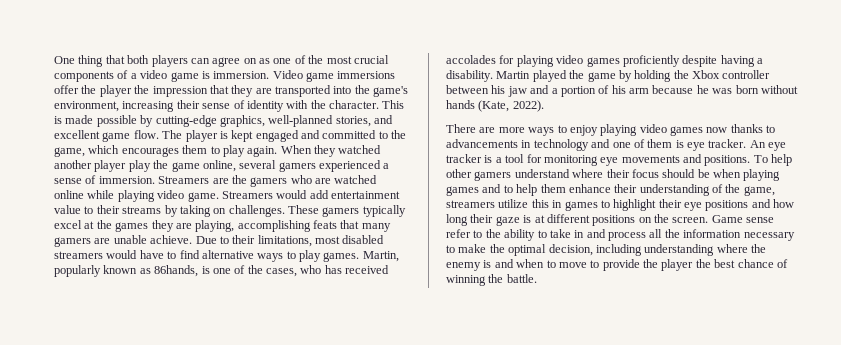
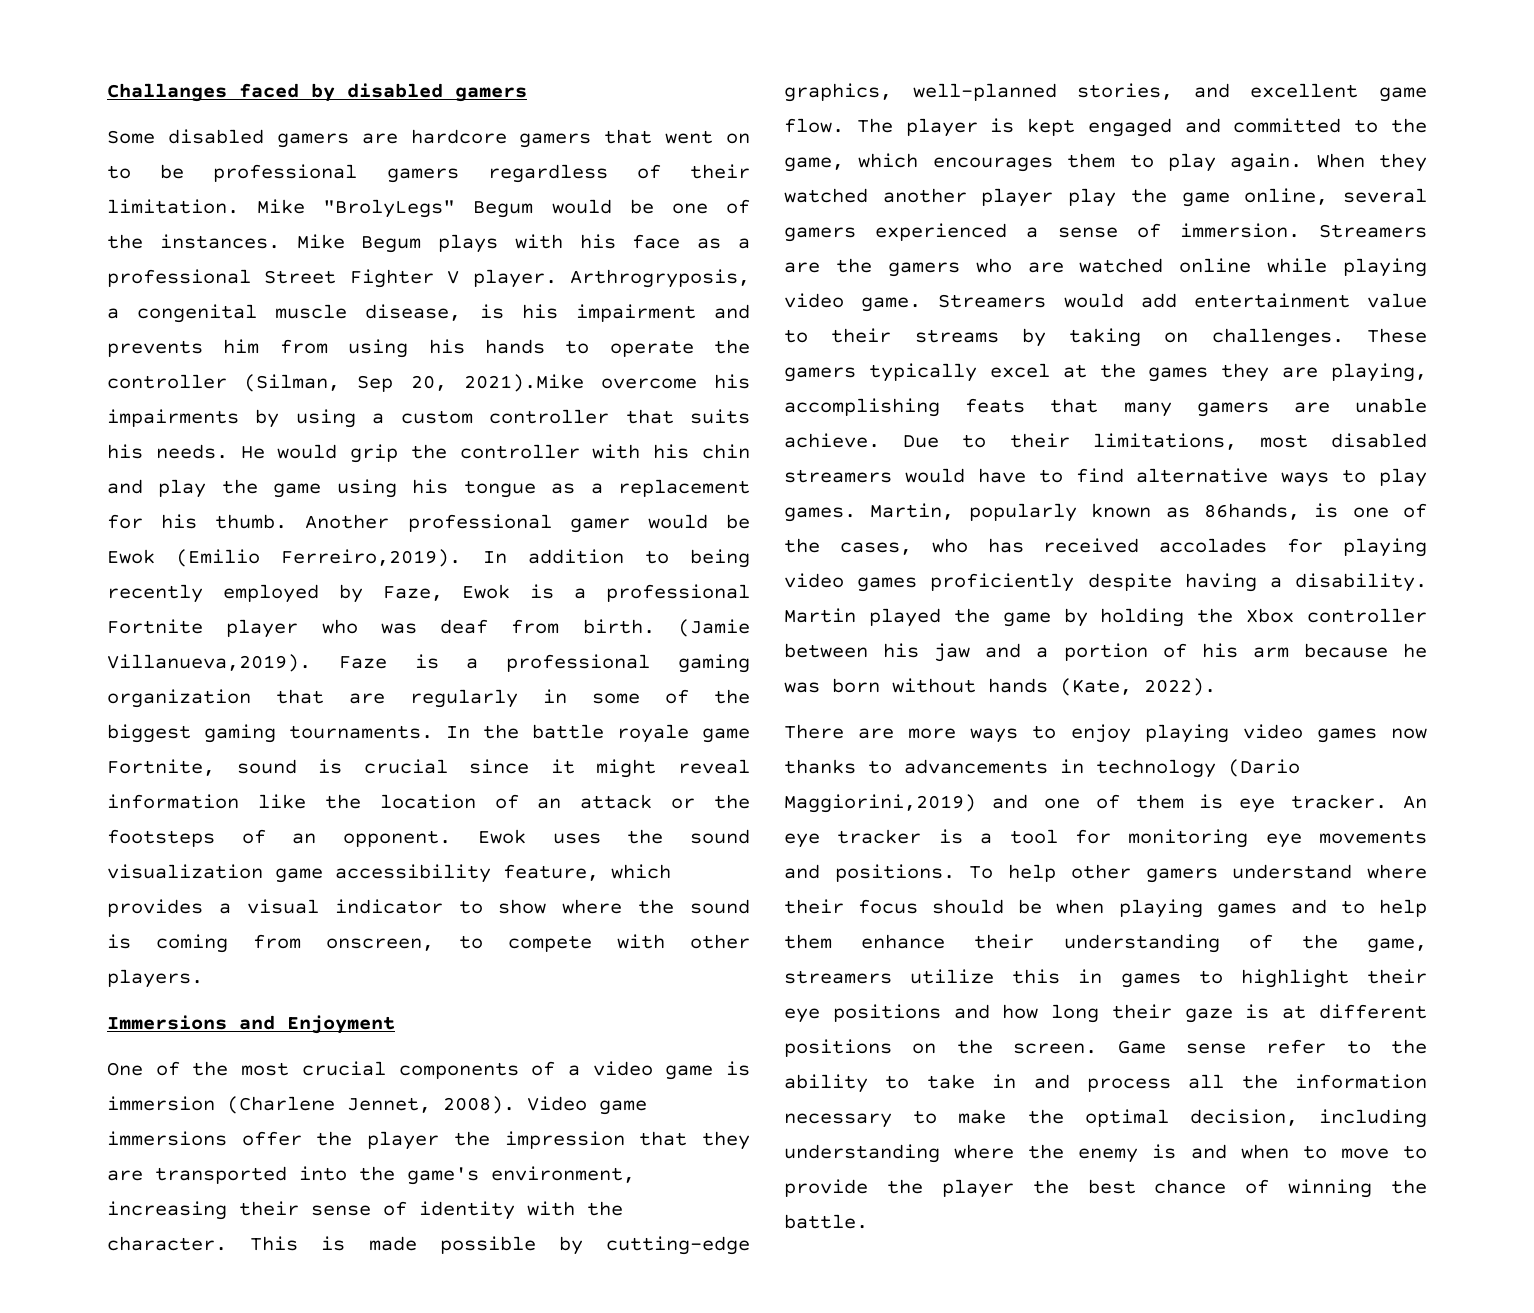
[54,55,292,67] One thing that both players can agree on as one -> [107,83,527,102] [107,129,750,148] [107,164,750,183] [107,199,750,218] [107,234,751,253] [107,269,750,288] [107,304,750,323] [107,339,750,358] [107,374,750,392] [107,409,751,428] [107,444,750,463] [107,479,751,498] [107,514,750,533] [107,549,750,568] [107,584,750,603] [107,619,750,638] [107,654,750,673] [107,689,750,708] [107,724,750,743] [107,759,750,778] [107,794,750,809] [107,829,750,847] [107,864,671,883] [107,899,750,917] [107,934,750,953] [107,969,203,988] [107,1015,395,1034] [107,1062,143,1076] Challanges faced by disabled gamers // Some disabled gamers are hardcore gamers that went on to be professional gamers regardless of their limitation. Mike "BrolyLegs" Begum would be one of the instances. Mike Begum plays with his face as a professional Street Fighter V player. Arthrogryposis, a congenital muscle disease, is his impairment and prevents him from using his hands to operate the controller (Silman, Sep 20, 2021).Mike overcome his impairments by using a custom controller that suits his needs. He would grip the controller with his chin and play the game using his tongue as a replacement for his thumb. Another professional gamer would be Ewok (Emilio Ferreiro,2019). In addition to being recently employed by Faze, Ewok is a professional Fortnite player who was deaf from birth. (Jamie Villanueva,2019). Faze is a professional gaming organization that are regularly in some of the biggest gaming tournaments. In the battle royale game Fortnite, sound is crucial since it might reveal information like the location of an attack or the footsteps of an opponent. Ewok uses the sound visualization game accessibility feature, which provides a visual indicator to show where the sound is coming from onscreen, to compete with other players. // Immersions and Enjoyment // One
[213,71,270,79] immersion. -> [107,1096,515,1114] immersion (Charlene Jennet, 2008).
(589, 145) none -> [1228,759,1300,777] [784,794,976,813] (Dario Maggiorini,2019)

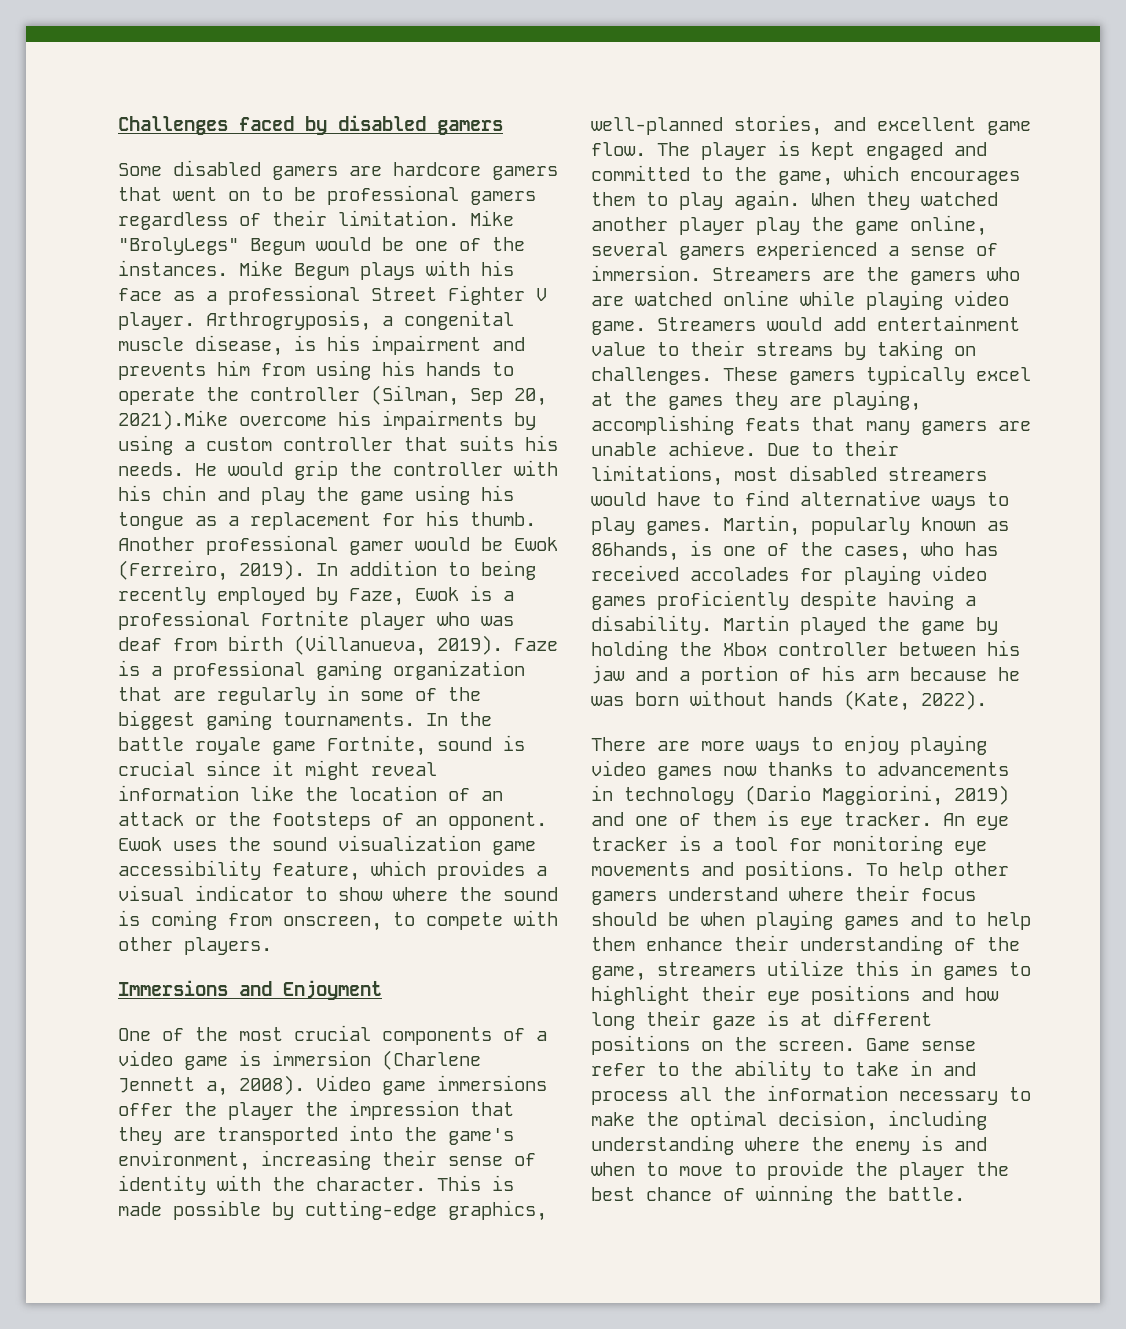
[107,83,227,102] Challanges -> [118,116,228,135] Challenges
[176,549,462,567] (Emilio Ferreiro,2019). -> [118,560,305,581] (Ferreiro, 2019).
[582,619,750,637] [107,654,311,672] birth. (Jamie Villanueva,2019). -> [228,635,503,656] birth (Villanueva, 2019).
[347,1097,431,1113] Jennet, -> [118,1077,228,1096] Jennett a,
[784,794,976,813] Maggiorini,2019) -> [822,785,1009,806] Maggiorini, 2019)

